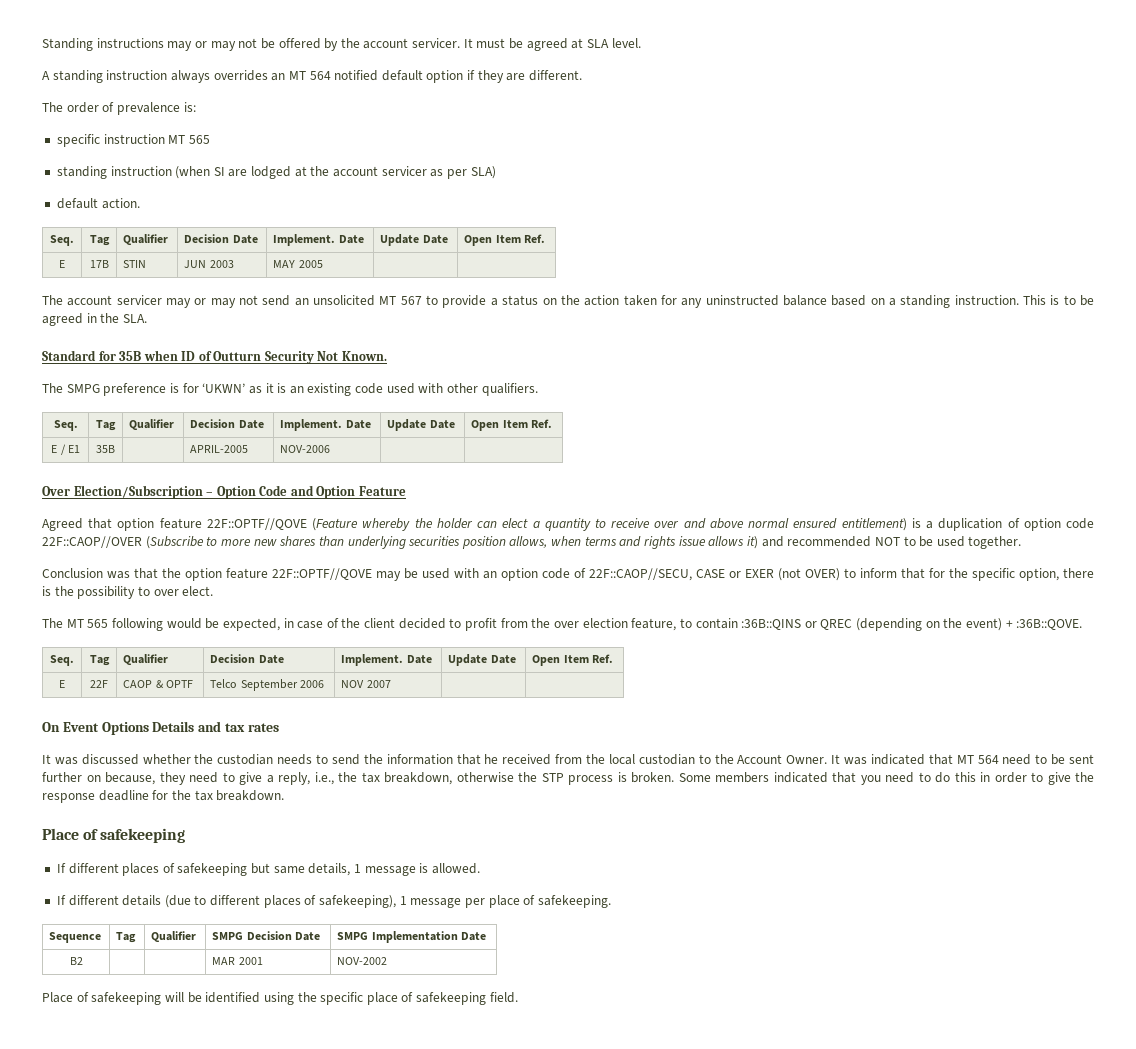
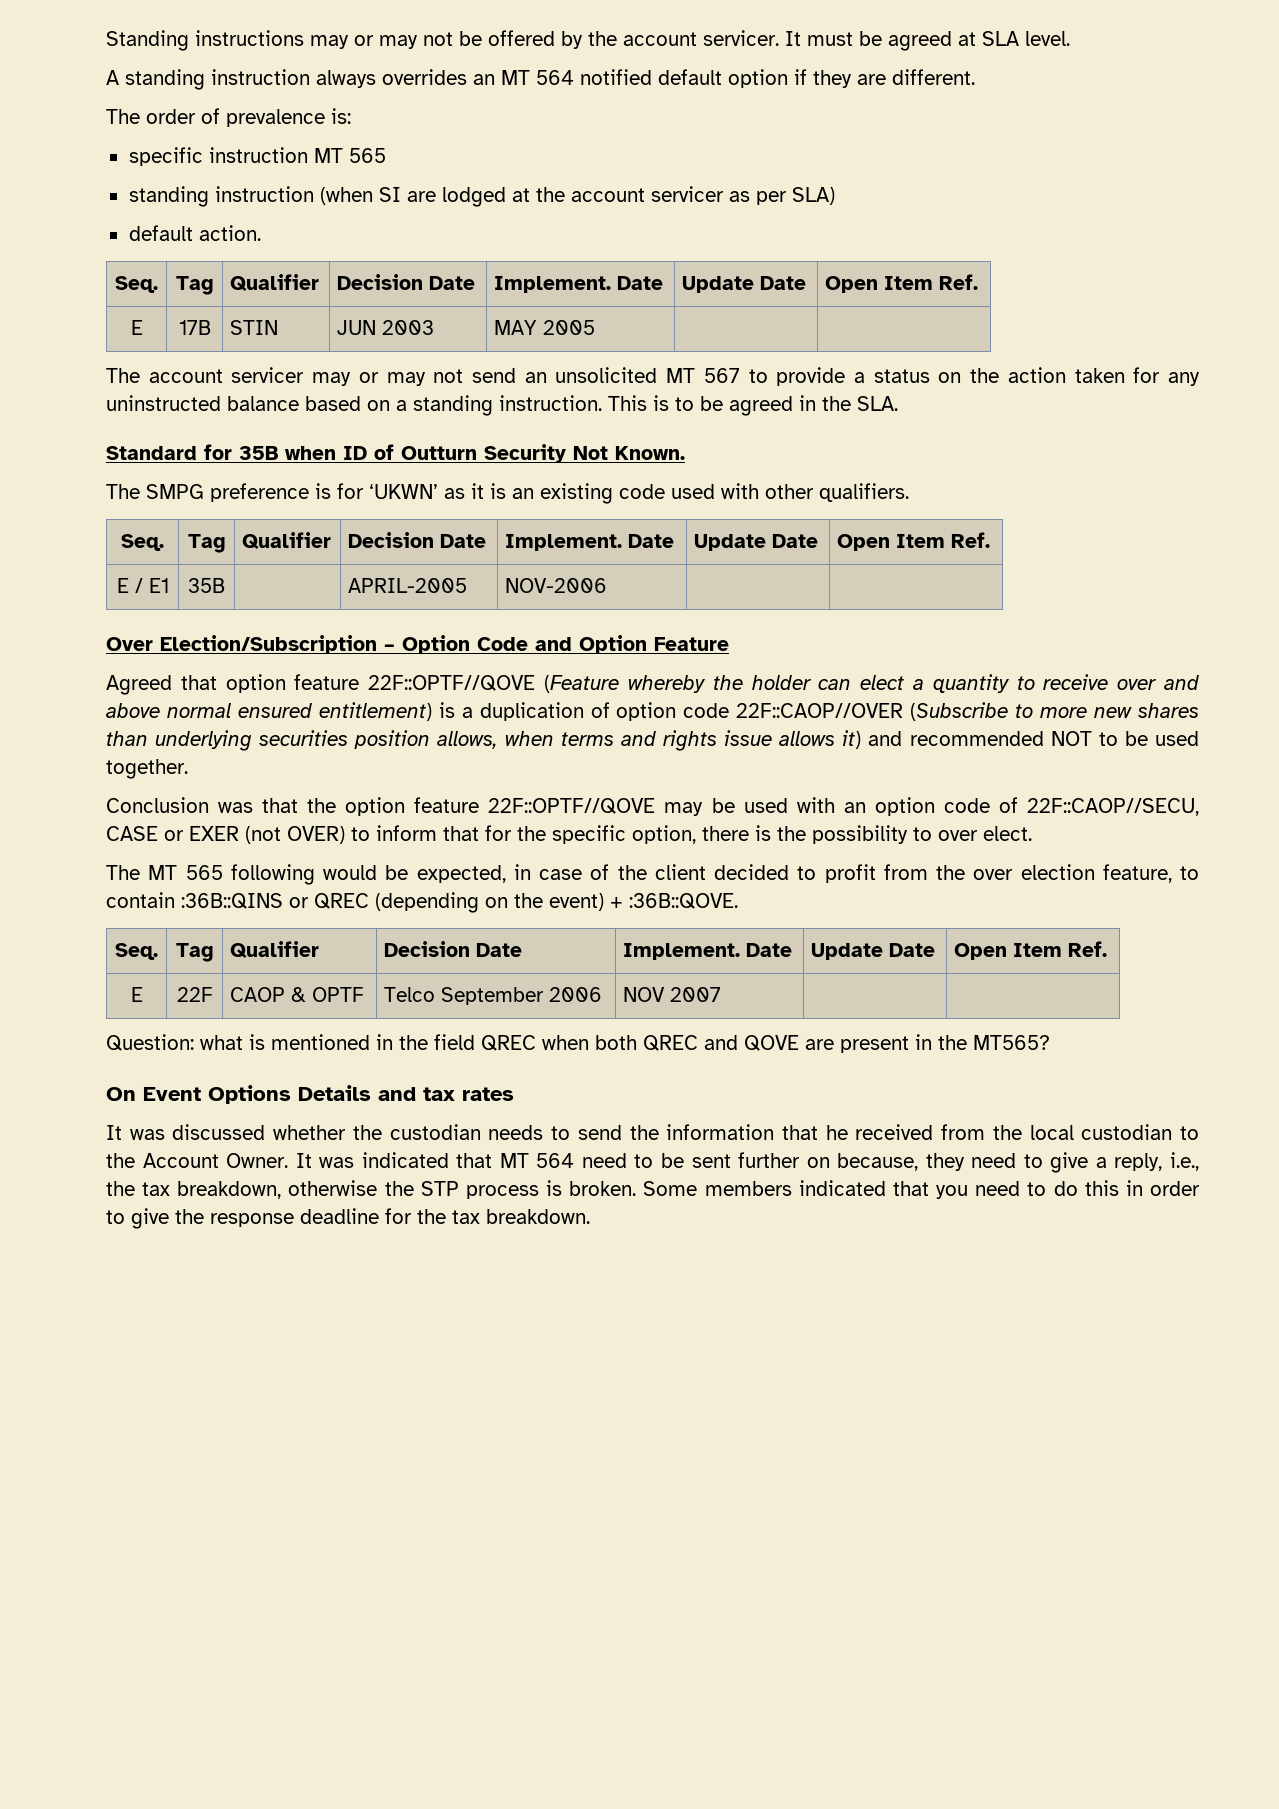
(391, 684) none -> [106,1034,1050,1053] // Question: what is mentioned in the field QREC when both QREC and QOVE are present in the MT565?
[42,828,186,843] [56,863,480,876] [56,895,611,908] [49,932,102,943] [116,932,137,943] [151,931,197,942] [212,931,320,941] [337,931,486,943] [69,957,83,965] [212,957,263,965] [337,957,388,965] [42,992,518,1005] // Place of safekeeping // If different places of safekeeping but same details, 1 message is allowed. // If different details (due to different places of safekeeping), 1 message per place of safekeeping. // Sequence | Tag | Qualifier | SMPG Decision Date | SMPG Implementation Date // B2 | | | MAR 2001 | NOV-2002 // Place of safekeeping will be identified using the specific place of safekeeping field. -> (590, 1216) none

